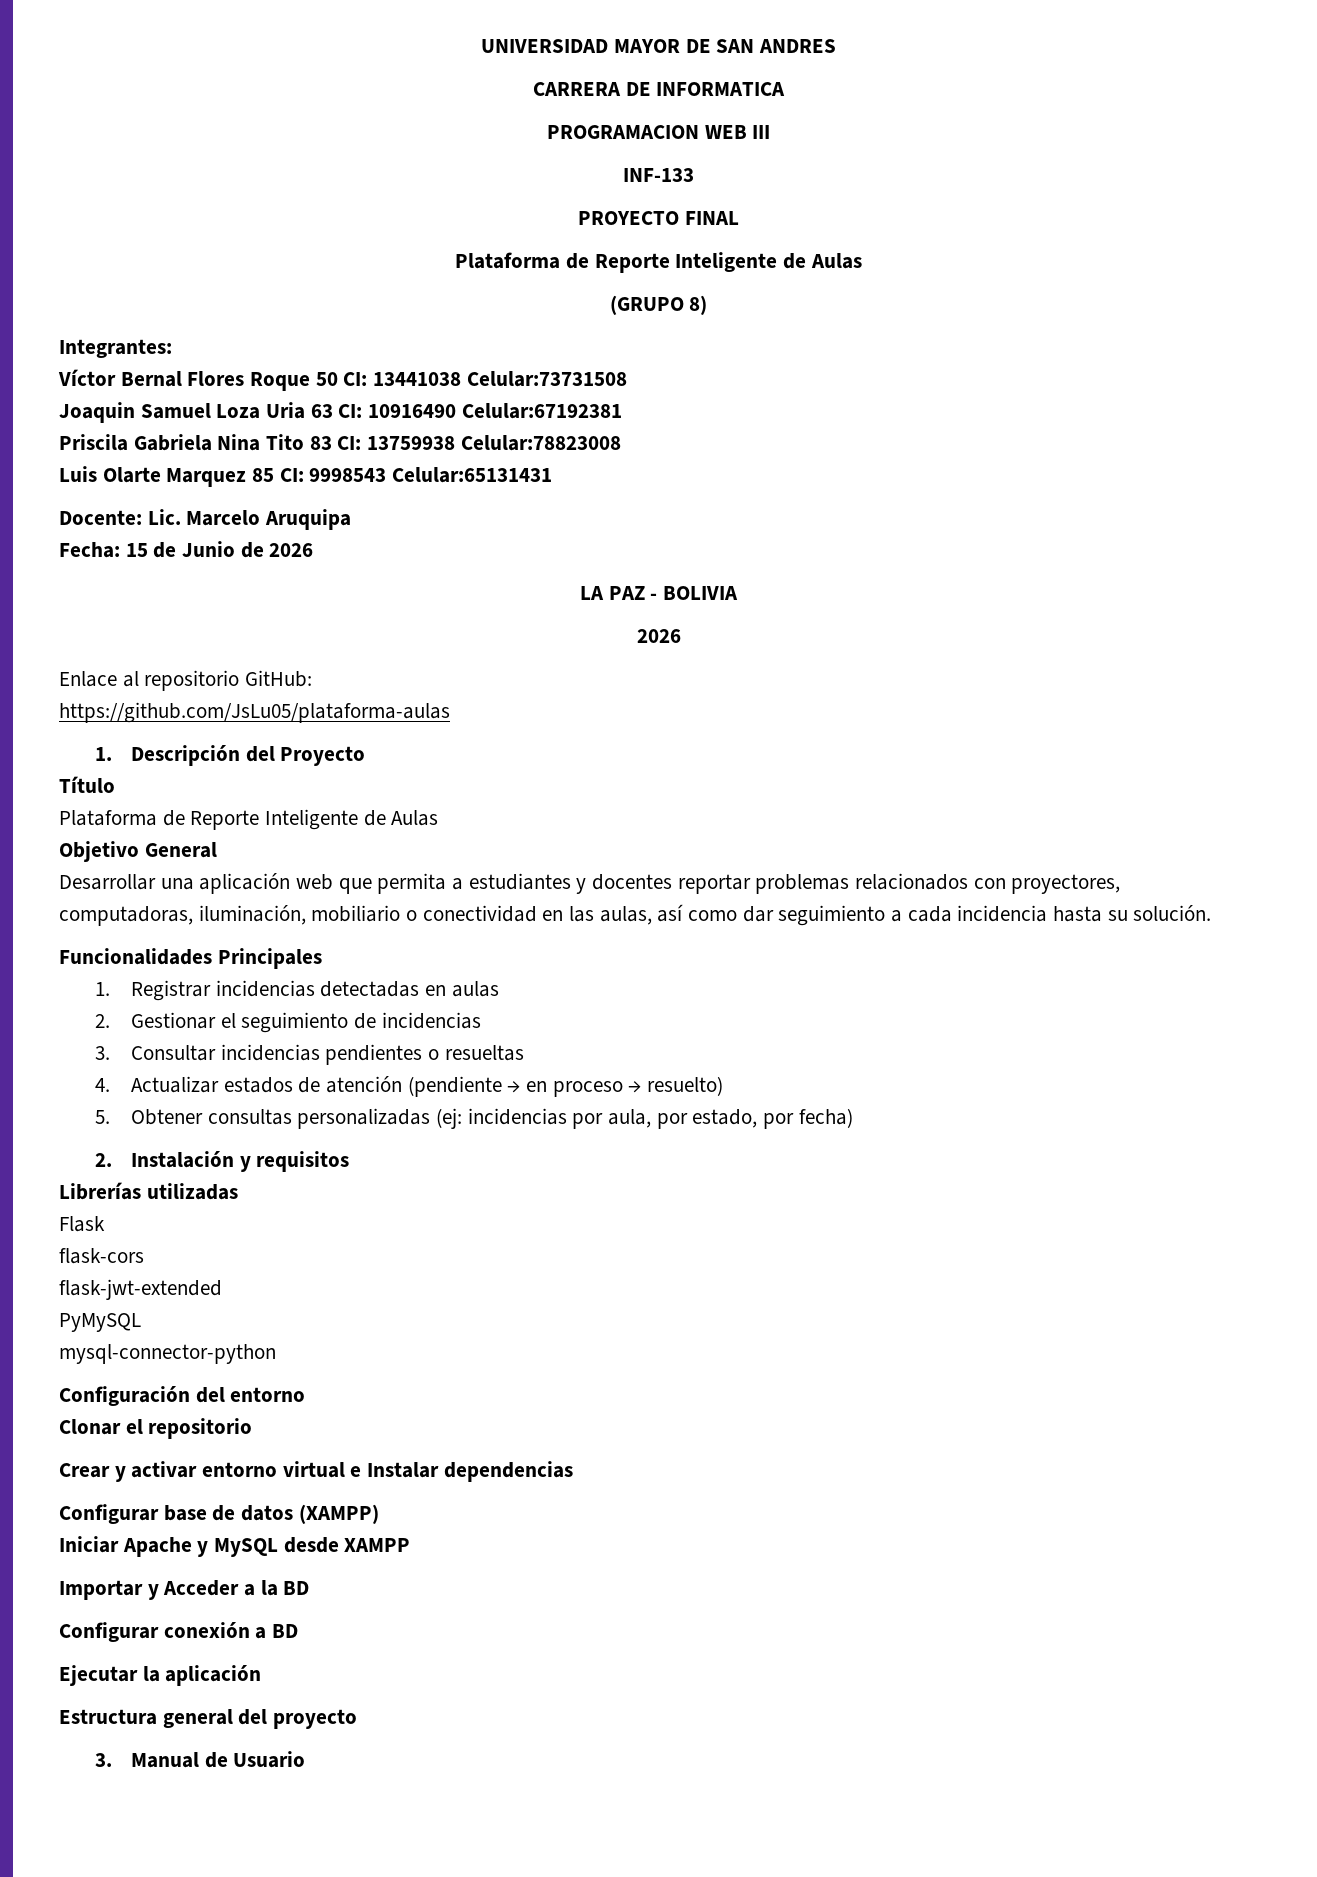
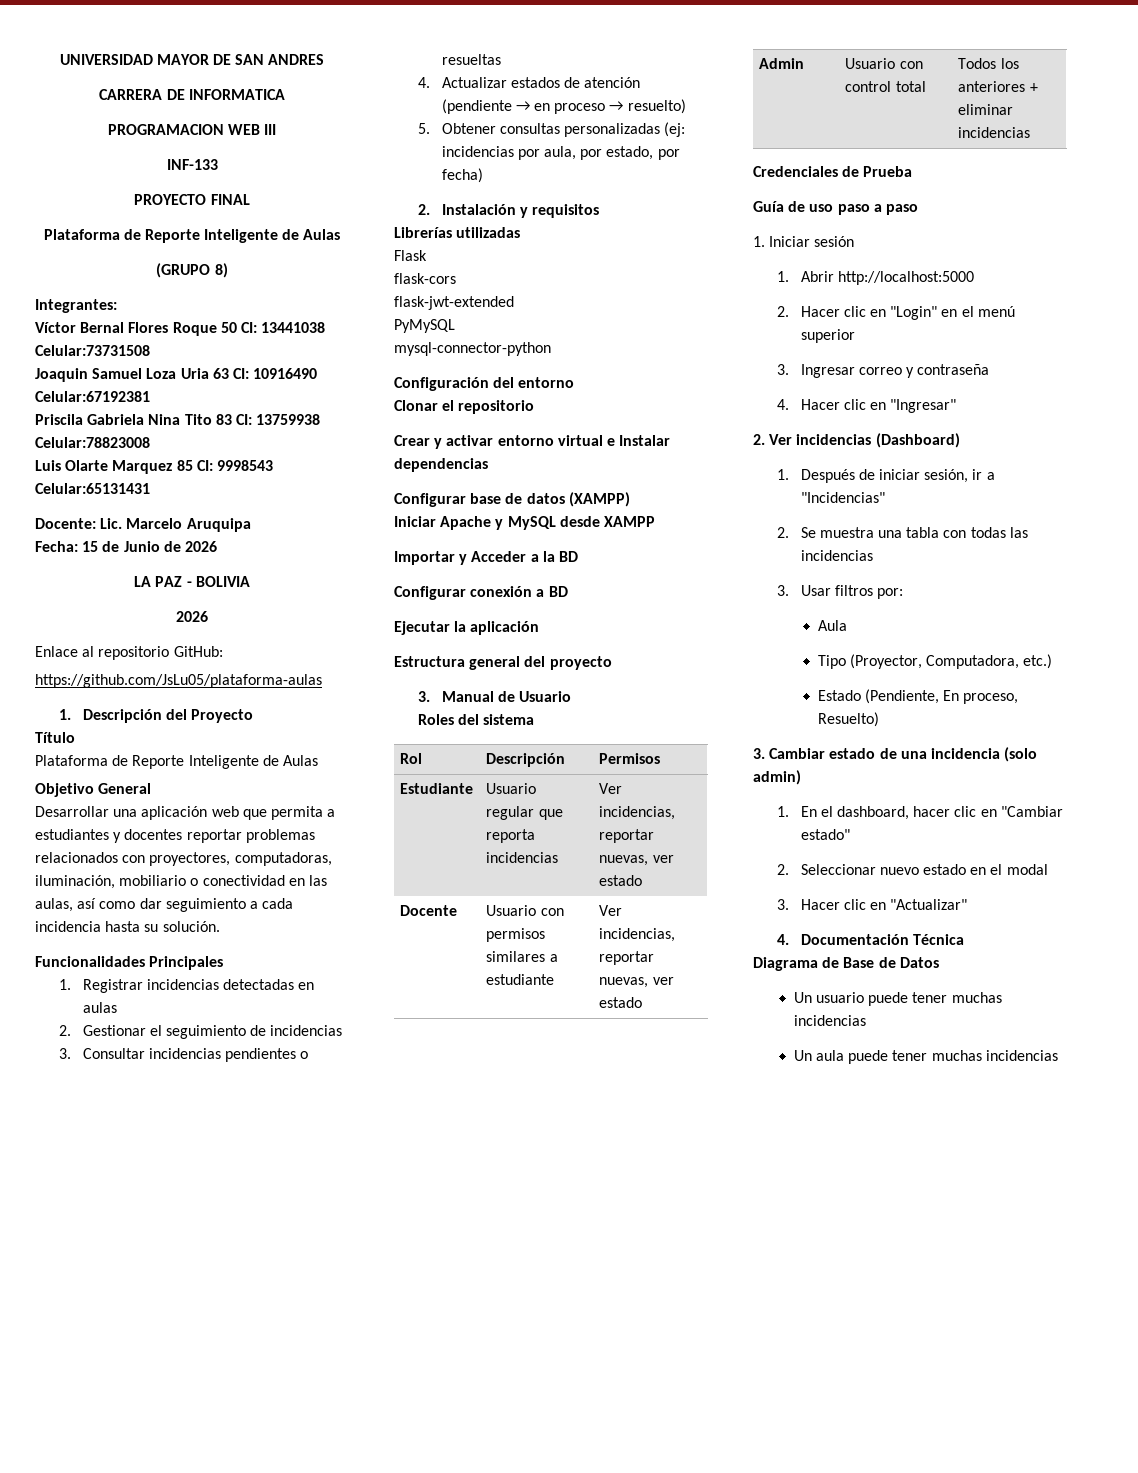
(306, 1759) none -> [417,714,535,725] [400,753,423,764] [486,753,566,767] [599,753,661,764] [400,783,474,794] [486,783,537,794] [486,806,563,820] [486,829,536,843] [486,852,559,863] [599,783,623,794] [599,806,676,820] [599,829,655,843] [599,855,674,866] [599,875,643,886] [400,905,458,916] [486,905,564,916] [486,928,546,942] [486,951,558,962] [486,974,555,985] [599,905,623,916] [599,928,676,942] [599,951,655,965] [599,977,674,988] [599,997,643,1008] [759,58,805,69] [845,58,923,69] [845,81,926,92] [958,58,1019,69] [958,81,1038,92] [958,104,1014,115] [958,127,1031,138] [753,166,913,177] [753,201,918,215] [753,236,855,247] [776,271,974,285] [776,306,1015,320] [800,329,855,343] [776,364,990,378] [776,399,957,413] [753,433,960,448] [776,469,995,483] [800,492,885,503] [776,527,1028,538] [800,550,873,561] [776,585,903,599] [817,620,847,631] [817,654,1053,669] [817,689,1019,704] [817,712,879,727] [753,747,1038,762] [753,770,801,785] [776,806,1063,820] [800,829,850,840] [776,864,1048,875] [776,899,968,910] [776,934,964,945] [753,957,939,971] [793,992,1002,1006] [793,1015,866,1026] [793,1050,1058,1064] // Roles del sistema // Rol | Descripción | Permisos // Estudiante | Usuario regular que reporta incidencias | Ver incidencias, reportar nuevas, ver estado // Docente | Usuario con permisos similares a estudiante | Ver incidencias, reportar nuevas, ver estado // Admin | Usuario con control total | Todos los anteriores + eliminar incidencias // Credenciales de Prueba // Guía de uso paso a paso // 1. Iniciar sesión // 1. Abrir http://localhost:5000 // 2. Hacer clic en "Login" en el menú superior // 3. Ingresar correo y contraseña // 4. Hacer clic en "Ingresar" // 2. Ver incidencias (Dashboard) // 1. Después de iniciar sesión, ir a "Incidencias" // 2. Se muestra una tabla con todas las incidencias // 3. Usar filtros por: // Aula // Tipo (Proyector, Computadora, etc.) // Estado (Pendiente, En proceso, Resuelto) // 3. Cambiar estado de una incidencia (solo admin) // 1. En el dashboard, hacer clic en "Cambiar estado" // 2. Seleccionar nuevo estado en el modal // 3. Hacer clic en "Actualizar" // 4. Documentación Técnica // Diagrama de Base de Datos // Un usuario puede tener muchas incidencias // Un aula puede tener muchas incidencias

